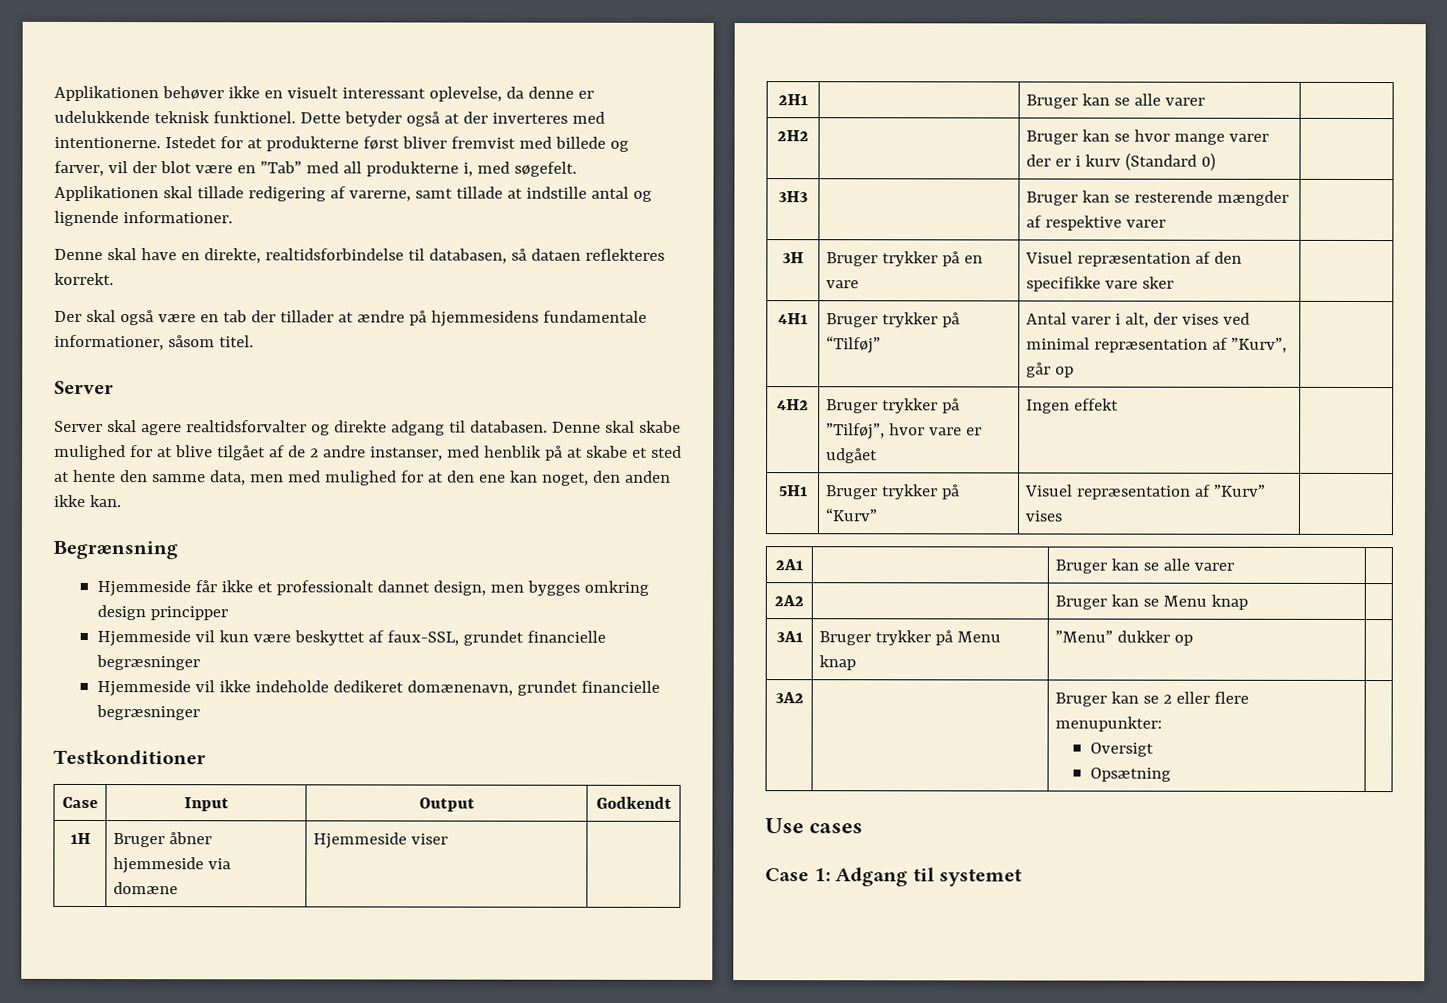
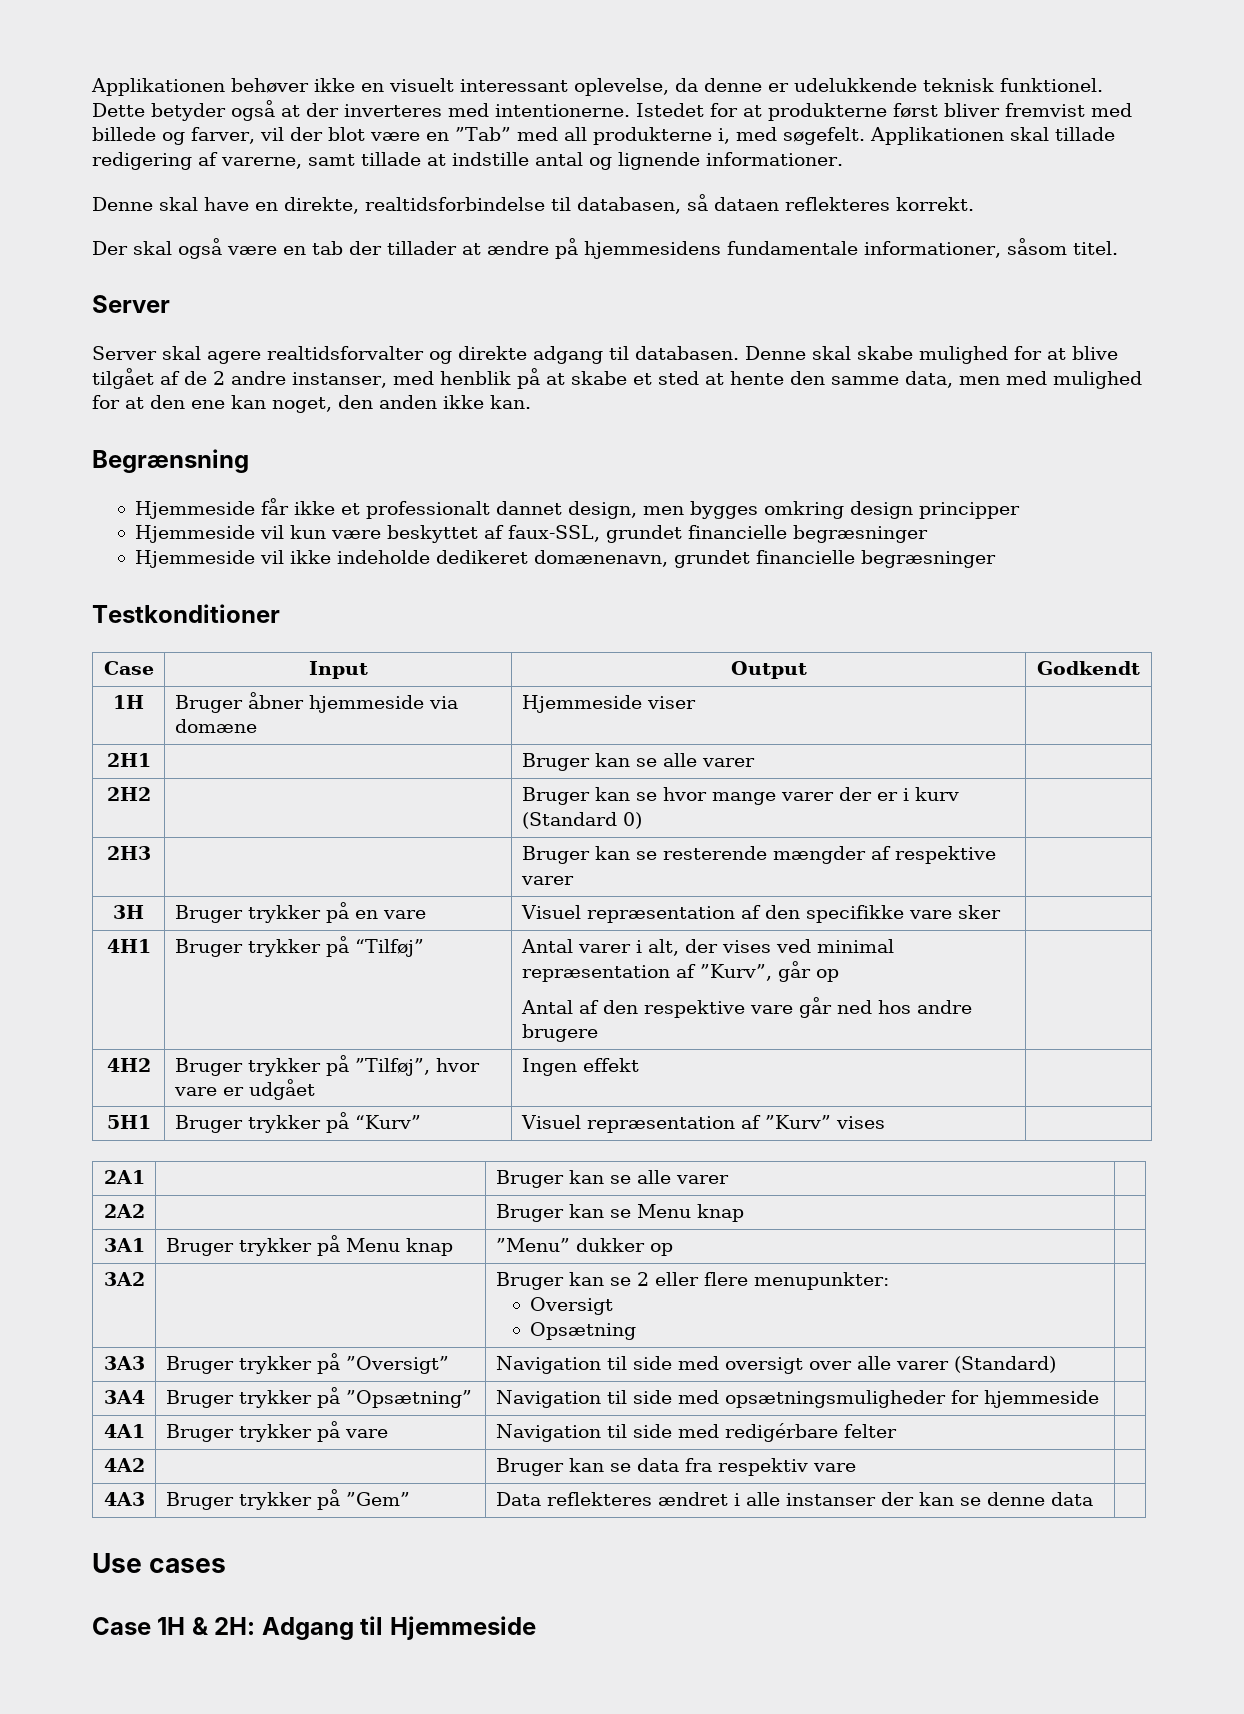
[778,191,808,203] 3H3 -> [106,846,151,860] 2H3
(1075, 372) none -> [520,997,972,1018] [521,1024,598,1042] // Antal af den respektive vare går ned hos andre brugere
(1171, 774) none -> [103,1356,145,1370] [165,1353,449,1374] [495,1356,1056,1374] [103,1390,145,1404] [165,1387,472,1408] [495,1390,1099,1408] [103,1424,145,1438] [165,1421,388,1442] [495,1423,897,1442] [103,1458,145,1472] [495,1458,856,1476] [103,1492,145,1506] [165,1489,410,1510] [495,1492,1093,1506] // 3A3 | Bruger trykker på ”Oversigt” | Navigation til side med oversigt over alle varer (Standard) | // 3A4 | Bruger trykker på ”Opsætning” | Navigation til side med opsætningsmuligheder for hjemmeside | // 4A1 | Bruger trykker på vare | Navigation til side med redigérbare felter | // 4A2 | | Bruger kan se data fra respektiv vare | // 4A3 | Bruger trykker på ”Gem” | Data reflekteres ændret i alle instanser der kan se denne data |
[813,868,831,882] 1: -> [157,1617,256,1635] 1H & 2H:
[939,868,1023,887] systemet -> [389,1616,536,1640] Hjemmeside

